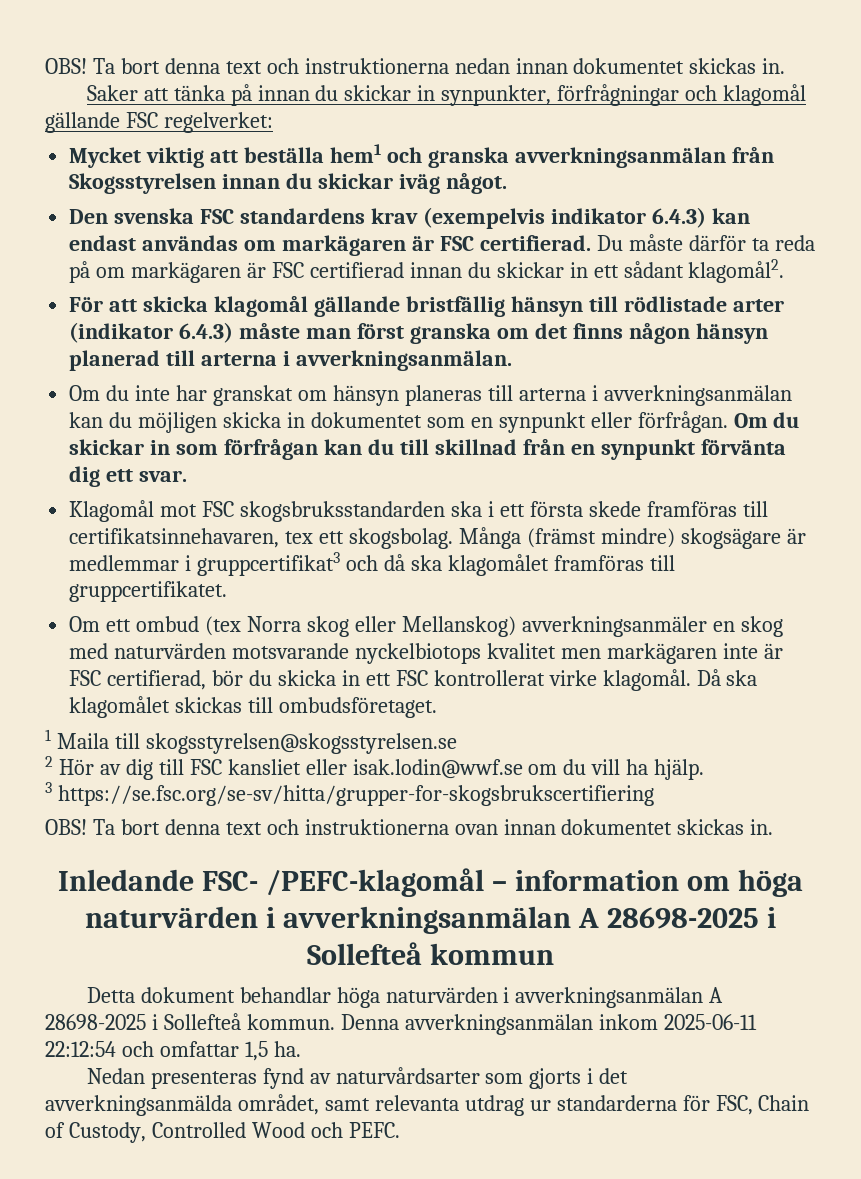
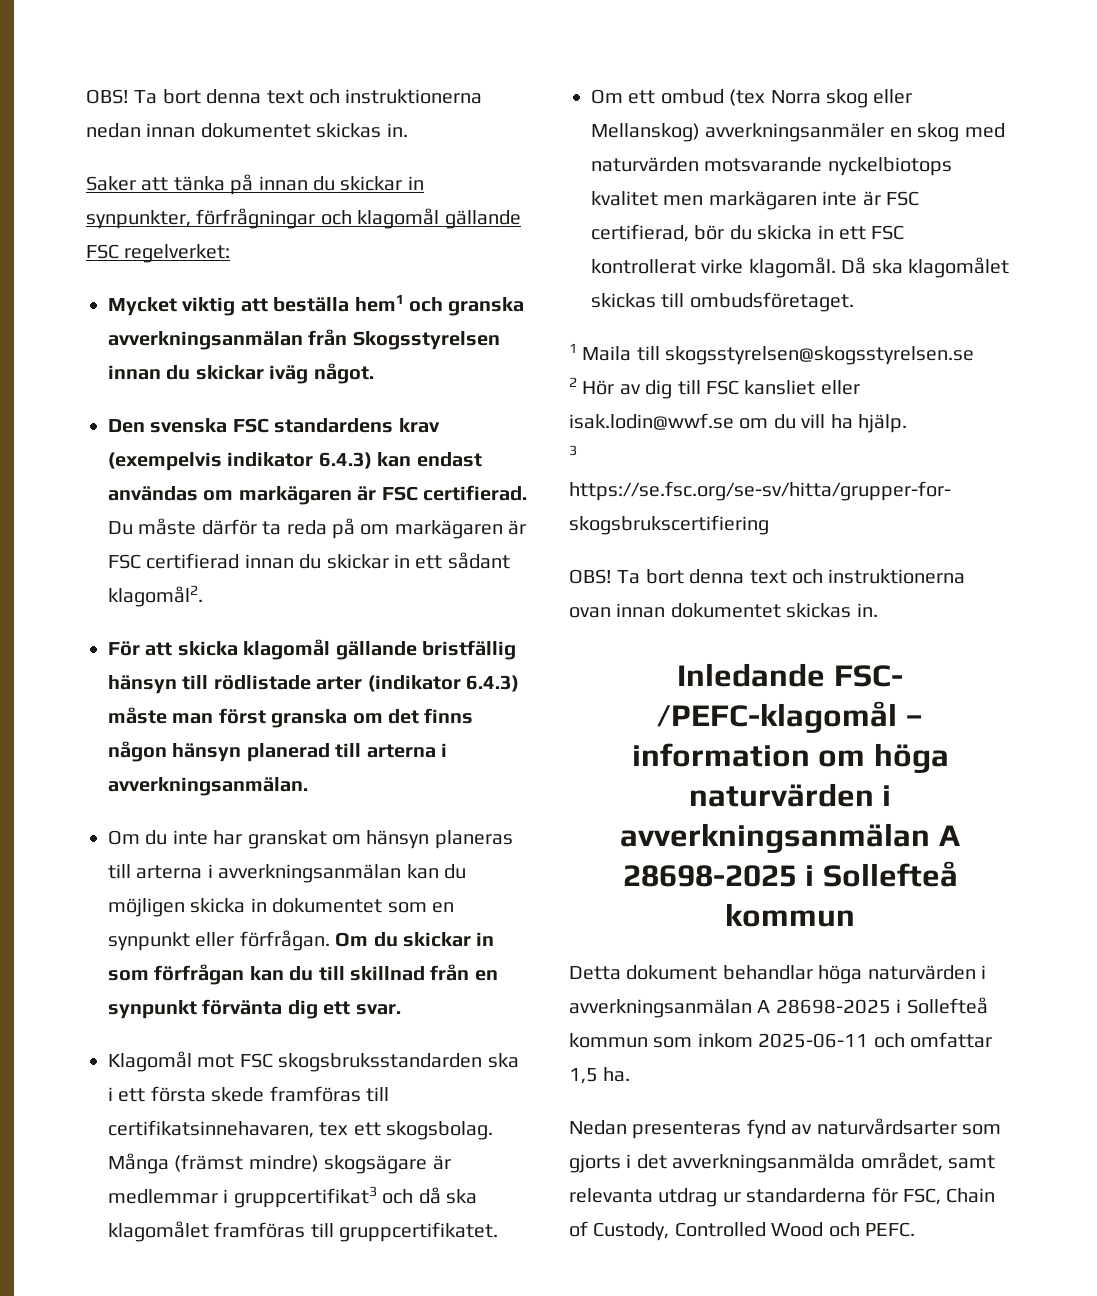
[246,1014,593,1035] kommun. Denna avverkningsanmälan -> [569,1033,693,1048] kommun som
[45,1041,116,1057] 22:12:54 -> (869, 1040) none

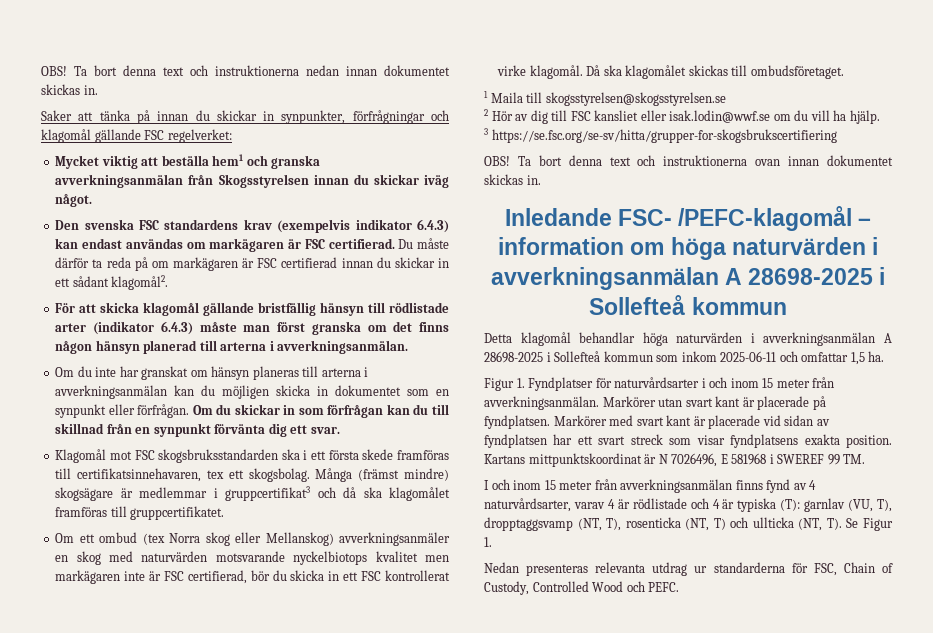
[626,965,718,980] dokument -> [520,332,571,346] klagomål
[569,1118,1001,1139] [569,1152,995,1173] Nedan presenteras fynd av naturvårdsarter som gjorts i det avverkningsanmälda området, samt -> [484,377,835,391] [484,396,826,410] [484,415,830,429] [484,434,892,448] [484,453,866,467] [484,479,817,493] [484,498,892,512] [484,517,893,531] [484,537,492,547] [484,562,589,576] Figur 1. Fyndplatser för naturvårdsarter i och inom 15 meter från avverkningsanmälan. Markörer utan svart kant är placerade på fyndplatsen. Markörer med svart kant är placerade vid sidan av fyndplatsen har ett svart streck som visar fyndplatsens exakta position. Kartans mittpunktskoordinat är N 7026496, E 581968 i SWEREF 99 TM. // I och inom 15 meter från avverkningsanmälan finns fynd av 4 naturvårdsarter, varav 4 är rödlistade och 4 är typiska (T): garnlav (VU, T), dropptaggsvamp (NT, T), rosenticka (NT, T) och ullticka (NT, T). Se Figur 1. // Nedan presenteras

